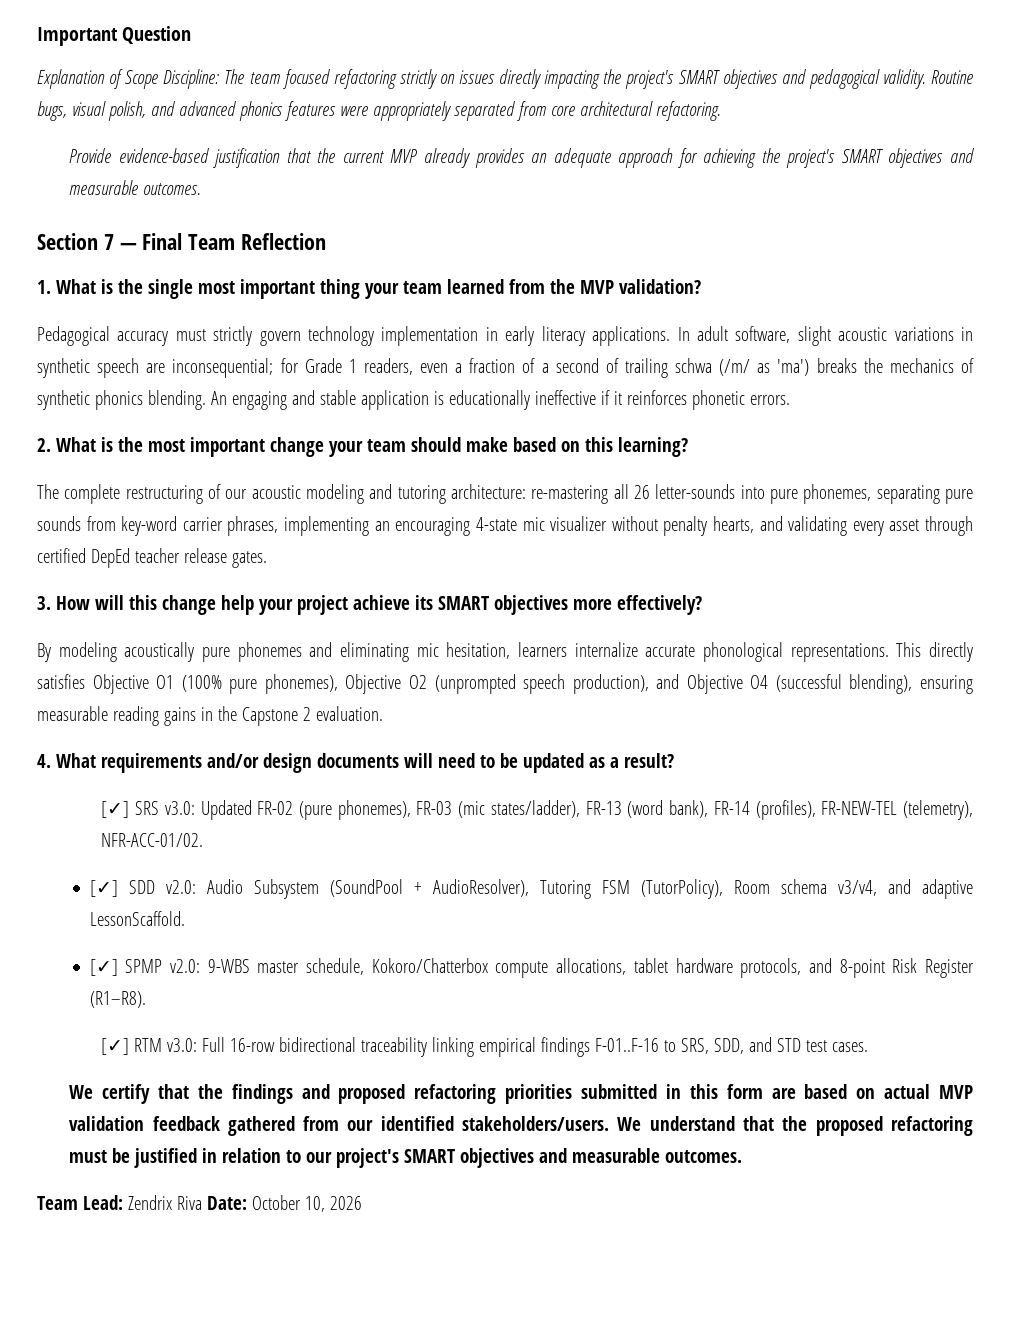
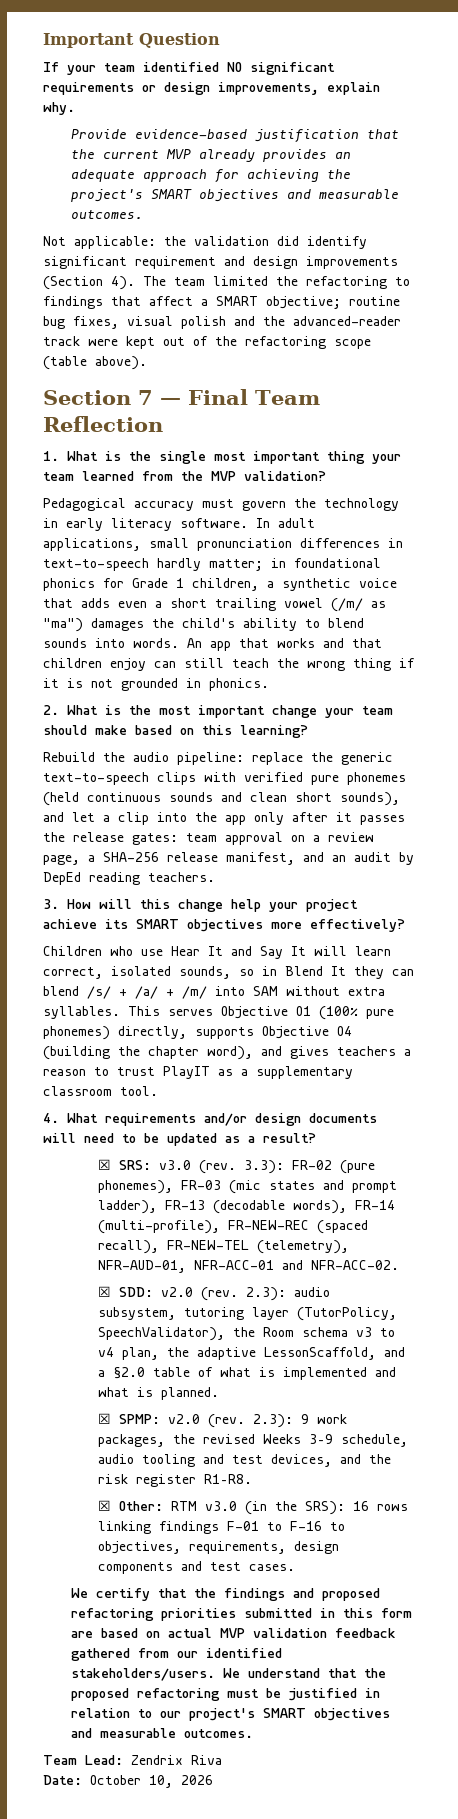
[37,69,973,89] [37,101,721,121] Explanation of Scope Discipline: The team focused refactoring strictly on issues directly impacting the project's SMART objectives and pedagogical validity. Routine bugs, visual polish, and advanced phonics features were appropriately separated from core architectural refactoring. -> [43,62,335,75] [43,82,380,95] [43,102,75,115] If your team identified NO significant requirements or design improvements, explain why.
(202, 189) none -> [43,236,367,249] [43,256,398,269] [43,276,410,290] [43,296,400,309] [43,316,401,329] [43,336,371,349] [43,356,147,370] // Not applicable: the validation did identify significant requirement and design improvements (Section 4). The team limited the refactoring to findings that affect a SMART objective; routine bug fixes, visual polish and the advanced-reader track were kept out of the refactoring scope (table above).
[213,326,479,346] strictly govern technology implementation -> [242,498,399,511] govern the technology
[592,326,671,346] applications. -> [180,518,248,528] software.
[735,326,973,346] [37,358,975,378] [37,390,790,410] software, slight acoustic variations in synthetic speech are inconsequential; for Grade 1 readers, even a fraction of a second of trailing schwa (/m/ as 'ma') breaks the mechanics of synthetic phonics blending. An engaging and stable application is educationally ineffective if it reinforces phonetic errors. -> [43,538,403,551] [43,558,381,571] [43,578,397,591] [43,598,386,612] [43,618,364,632] [43,638,382,651] [43,658,415,671] [43,678,269,691] applications, small pronunciation differences in text-to-speech hardly matter; in foundational phonics for Grade 1 children, a synthetic voice that adds even a short trailing vowel (/m/ as "ma") damages the child's ability to blend sounds into words. An app that works and that children enjoy can still teach the wrong thing if it is not grounded in phonics.
[37,484,974,504] [37,516,973,536] [37,548,267,568] The complete restructuring of our acoustic modeling and tutoring architecture: re-mastering all 26 letter-sounds into pure phonemes, separating pure sounds from key-word carrier phrases, implementing an encouraging 4-state mic visualizer without penalty hearts, and validating every asset through certified DepEd teacher release gates. -> [43,752,393,765] [43,772,406,785] [43,792,400,806] [43,812,405,825] [43,832,374,845] [43,852,414,865] [43,872,215,885] Rebuild the audio pipeline: replace the generic text-to-speech clips with verified pure phonemes (held continuous sounds and clean short sounds), and let a clip into the app only after it passes the release gates: team approval on a review page, a SHA-256 release manifest, and an audit by DepEd reading teachers.
[37,642,973,662] [37,674,973,694] [37,706,383,726] By modeling acoustically pure phonemes and eliminating mic hesitation, learners internalize accurate phonological representations. This directly satisfies Objective O1 (100% pure phonemes), Objective O2 (unprompted speech production), and Objective O4 (successful blending), ensuring measurable reading gains in the Capstone 2 evaluation. -> [43,946,391,959] [43,966,414,979] [43,986,385,999] [43,1006,394,1020] [43,1026,352,1040] [43,1046,411,1060] [43,1066,353,1079] [43,1086,158,1096] Children who use Hear It and Say It will learn correct, isolated sounds, so in Blend It they can blend /s/ + /a/ + /m/ into SAM without extra syllables. This serves Objective O1 (100% pure phonemes) directly, supports Objective O4 (building the chapter word), and gives teachers a reason to trust PlayIT as a supplementary classroom tool.
[101,800,252,820] [✓] SRS v3.0: Updated -> [98,1159,285,1174] ☒ SRS: v3.0 (rev. 3.3):
[490,800,974,820] [101,833,204,847] [89,879,974,899] [89,911,185,926] [89,958,974,978] [89,991,146,1008] [101,1037,802,1057] states/ladder), FR-13 (word bank), FR-14 (profiles), FR-NEW-TEL (telemetry), NFR-ACC-01/02. // [✓] SDD v2.0: Audio Subsystem (SoundPool + AudioResolver), Tutoring FSM (TutorPolicy), Room schema v3/v4, and adaptive LessonScaffold. // [✓] SPMP v2.0: 9-WBS master schedule, Kokoro/Chatterbox compute allocations, tablet hardware protocols, and 8-point Risk Register (R1–R8). // [✓] RTM v3.0: Full 16-row bidirectional traceability linking empirical findings F-01..F-16 to SRS, SDD, and STD -> [269,1180,398,1193] [98,1200,396,1214] [98,1220,369,1234] [98,1240,350,1254] [98,1260,400,1273] [98,1286,331,1301] [98,1307,398,1321] [98,1327,396,1341] [98,1347,406,1360] [98,1367,397,1380] [98,1387,220,1400] [98,1413,348,1428] [98,1434,409,1447] [98,1454,392,1467] [98,1474,253,1487] [98,1500,409,1515] [98,1521,346,1534] [98,1541,340,1554] [98,1561,203,1574] states and prompt ladder), FR-13 (decodable words), FR-14 (multi-profile), FR-NEW-REC (spaced recall), FR-NEW-TEL (telemetry), NFR-AUD-01, NFR-ACC-01 and NFR-ACC-02. // ☒ SDD: v2.0 (rev. 2.3): audio subsystem, tutoring layer (TutorPolicy, SpeechValidator), the Room schema v3 to v4 plan, the adaptive LessonScaffold, and a §2.0 table of what is implemented and what is planned. // ☒ SPMP: v2.0 (rev. 2.3): 9 work packages, the revised Weeks 3–9 schedule, audio tooling and test devices, and the risk register R1–R8. // ☒ Other: RTM v3.0 (in the SRS): 16 rows linking findings F-01 to F-16 to objectives, requirements, design components and
(202, 1203) none -> (222, 1760) //

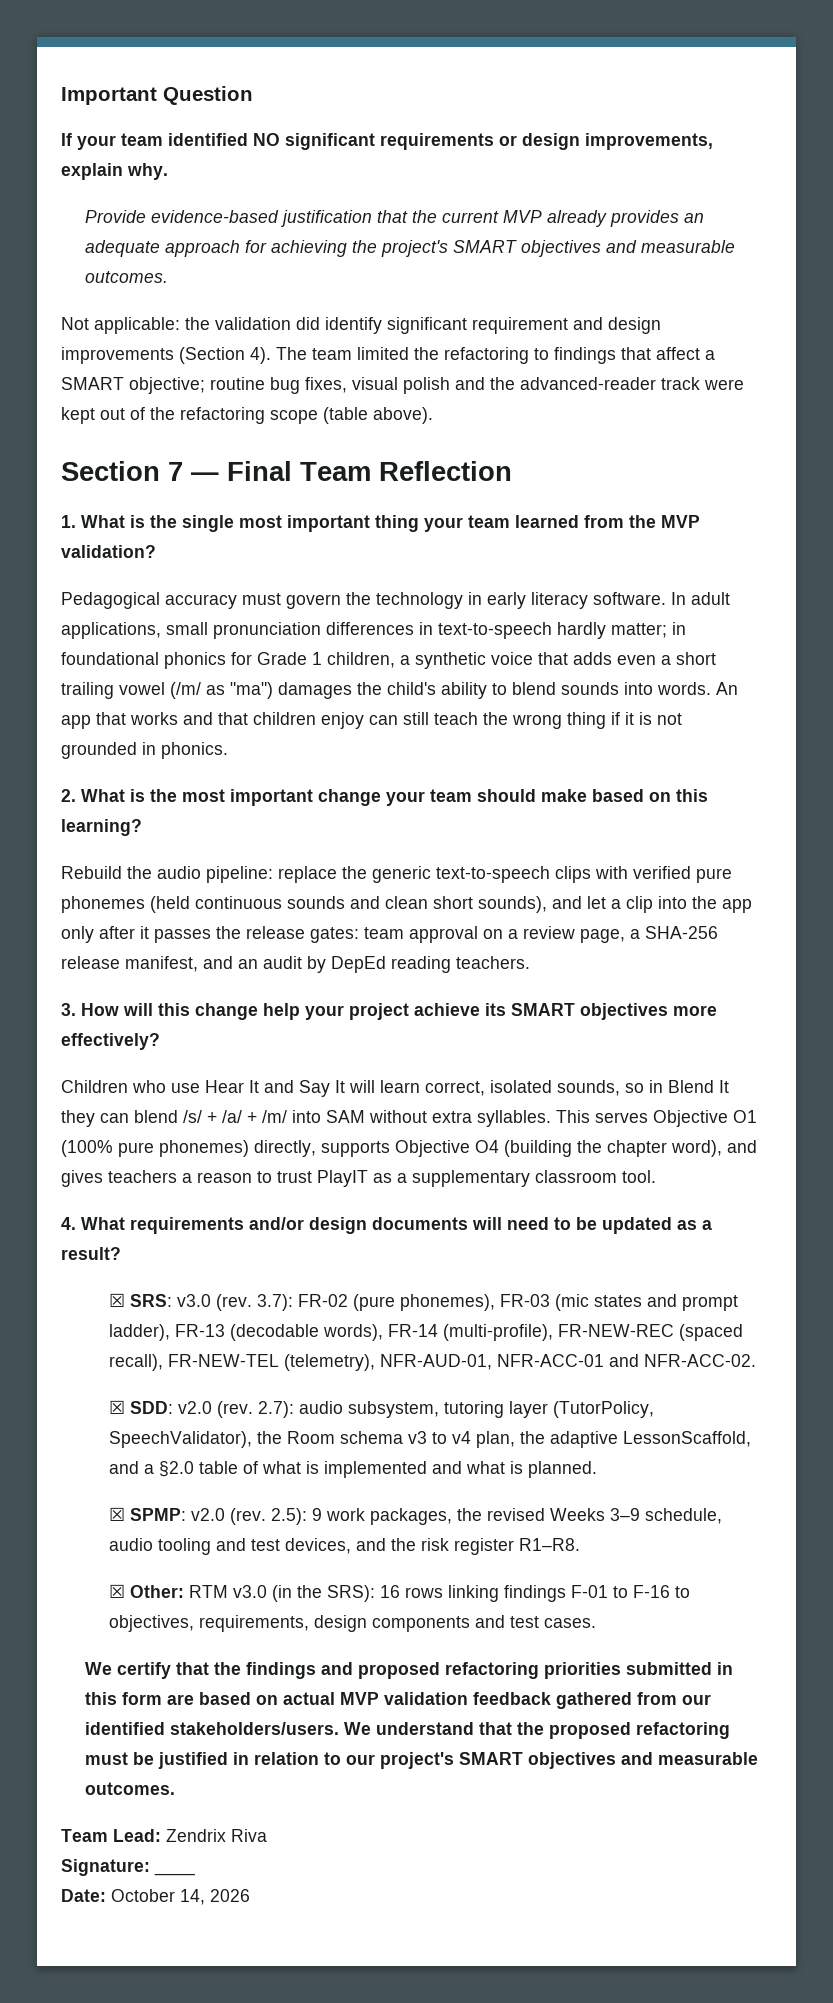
[244,1160,285,1174] 3.3): -> [256,1294,293,1311] 3.7):
[246,1287,287,1301] 2.3): -> [257,1401,294,1418] 2.7):
[253,1414,294,1428] 2.3): -> [270,1508,307,1525] 2.5):
(222, 1760) none -> [61,1859,195,1876] // Signature: ____
[149,1775,173,1788] 10, -> [180,1889,205,1905] 14,

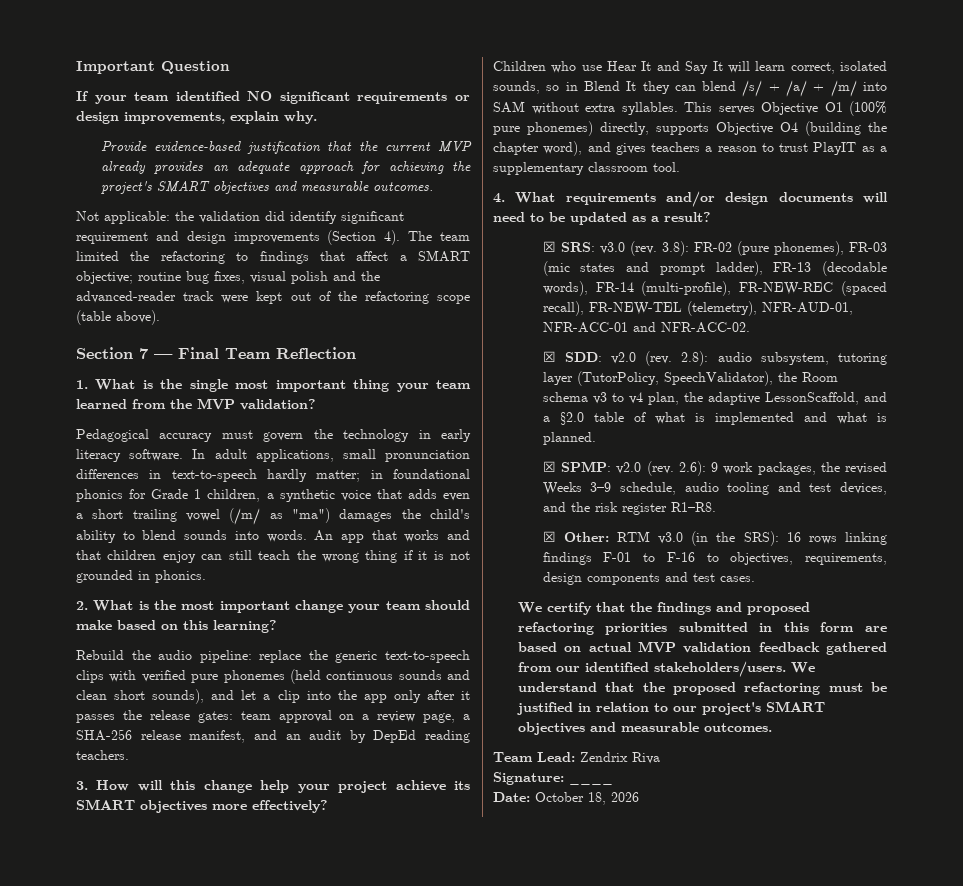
[256,1294,293,1311] 3.7): -> [661,241,689,256] 3.8):
[257,1401,294,1418] 2.7): -> [681,351,709,366] 2.8):
[270,1508,307,1525] 2.5): -> [678,461,706,476] 2.6):
[180,1889,205,1905] 14, -> [588,792,606,805] 18,

